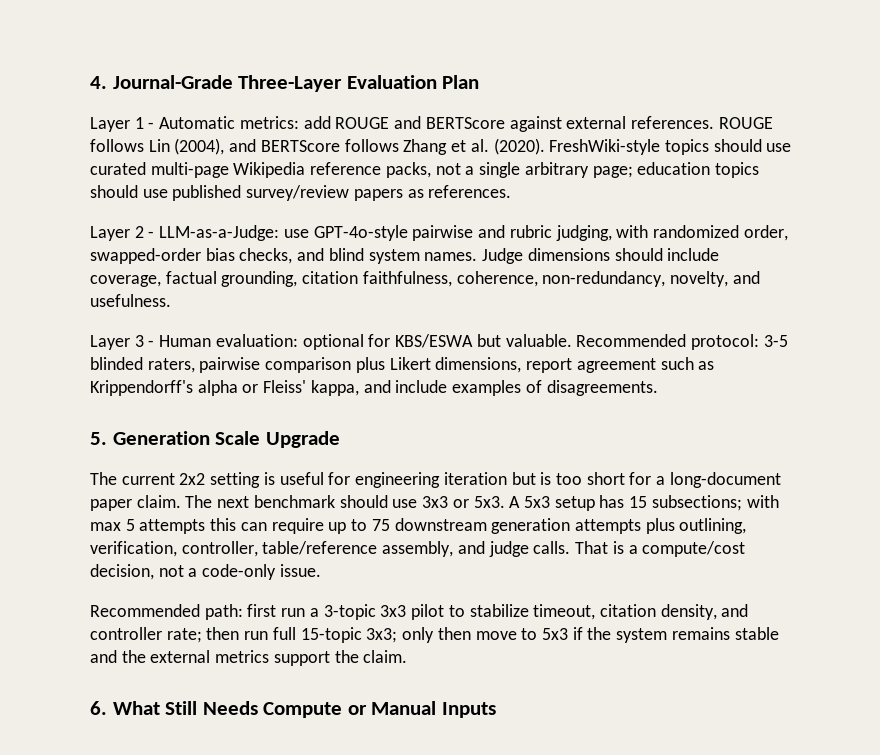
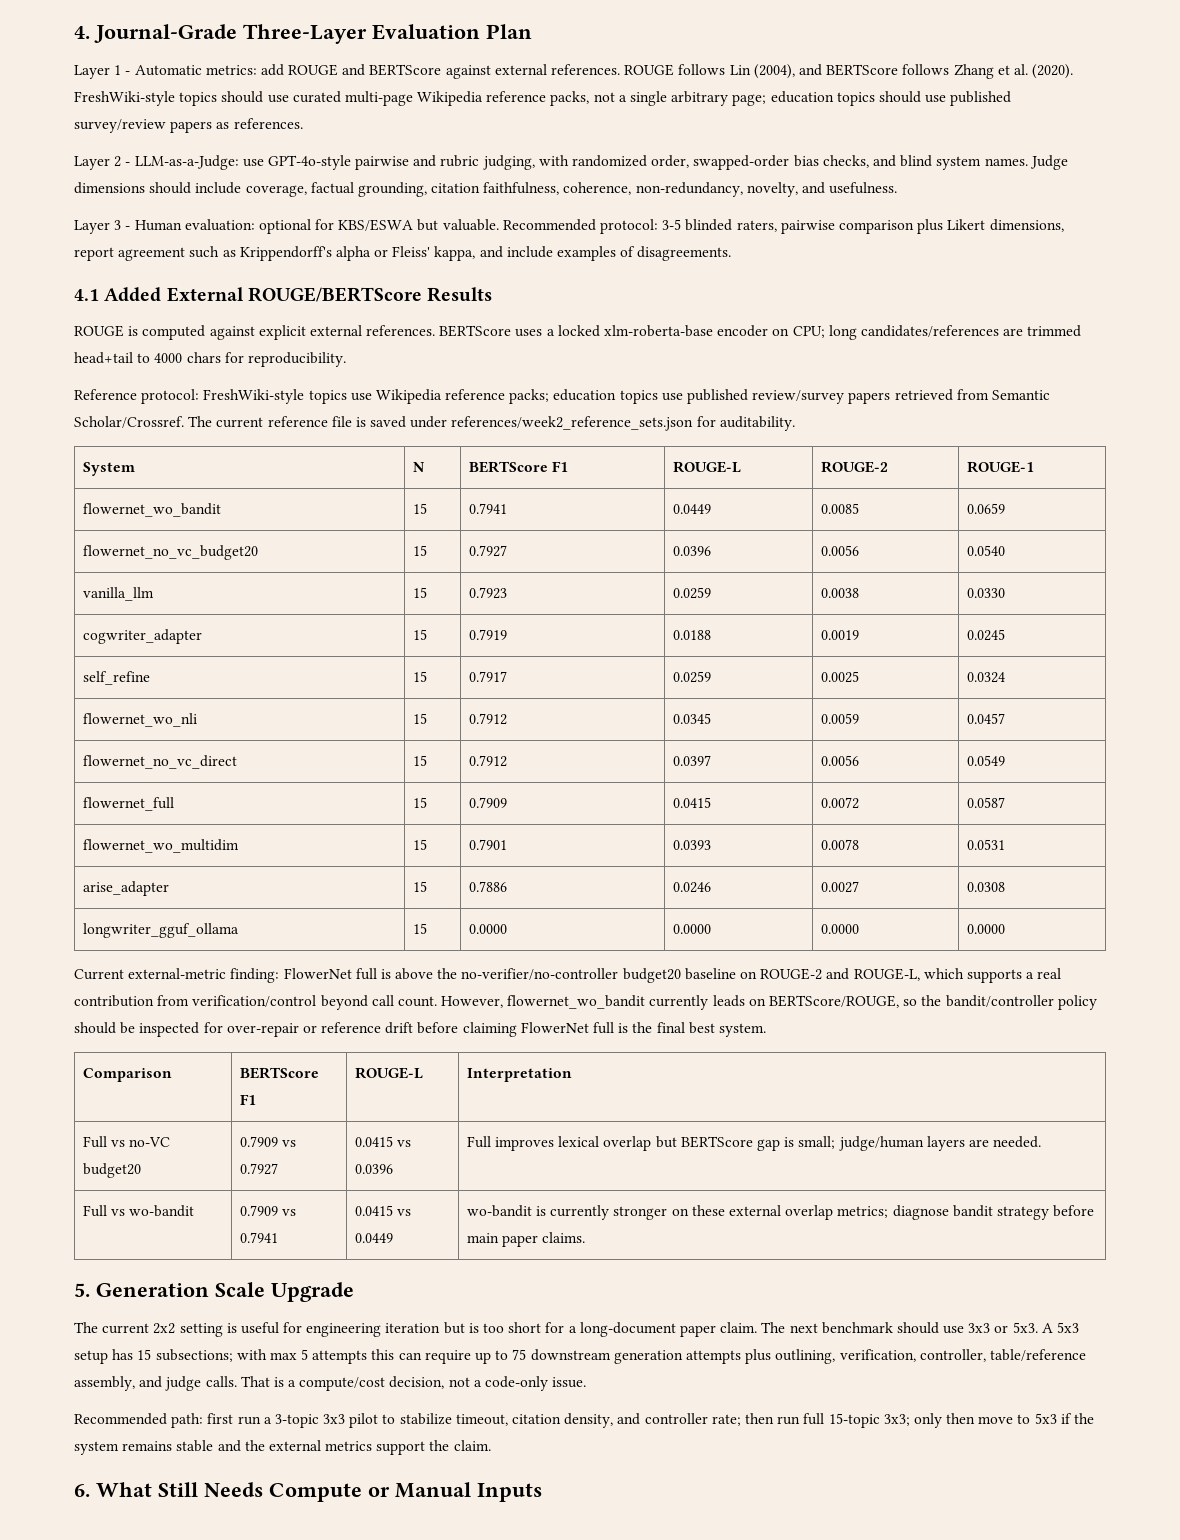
(658, 388) none -> [74,287,493,302] [74,325,1082,340] [74,352,346,367] [74,389,1050,404] [74,416,795,431] [82,462,135,476] [412,462,425,472] [468,461,569,473] [672,461,741,473] [820,461,888,473] [966,461,1034,473] [82,503,221,517] [412,503,427,514] [468,503,507,514] [672,504,711,514] [820,503,859,514] [966,503,1005,514] [82,545,258,560] [412,545,427,556] [468,545,507,557] [672,546,711,556] [820,545,859,556] [966,545,1005,556] [82,587,154,601] [412,587,427,598] [468,587,507,599] [672,587,711,599] [820,588,859,598] [966,588,1005,598] [82,629,202,644] [412,629,427,640] [468,629,507,640] [672,630,711,640] [820,630,859,640] [966,629,1005,641] [82,671,150,685] [412,671,427,682] [468,671,507,682] [672,671,711,683] [820,671,859,683] [966,672,1005,683] [82,713,197,727] [412,713,427,724] [468,713,507,725] [672,713,711,724] [820,713,859,724] [966,713,1005,724] [82,755,237,769] [412,755,427,766] [468,755,507,767] [672,755,711,766] [820,755,859,766] [966,755,1005,766] [82,797,174,811] [412,797,427,808] [468,797,507,808] [672,797,711,808] [820,797,859,809] [966,797,1005,808] [82,839,239,853] [412,839,427,850] [468,839,507,850] [672,840,711,850] [820,839,859,850] [966,839,1005,850] [82,881,169,896] [412,881,427,892] [468,881,507,892] [672,882,711,893] [820,881,859,893] [966,882,1005,892] [82,923,239,938] [412,923,427,934] [468,924,507,934] [672,924,711,934] [820,924,859,934] [966,924,1005,934] [74,968,1062,983] [74,995,1097,1010] [74,1022,766,1037] [82,1068,172,1082] [239,1067,319,1079] [239,1094,256,1105] [354,1067,423,1079] [466,1068,572,1082] [82,1136,171,1148] [82,1163,141,1178] [239,1136,297,1147] [239,1163,278,1175] [354,1136,412,1147] [354,1164,393,1174] [466,1136,1042,1151] [82,1205,195,1217] [239,1205,297,1216] [239,1232,278,1243] [354,1205,412,1216] [354,1233,393,1243] [466,1205,1095,1220] [466,1232,586,1247] // 4.1 Added External ROUGE/BERTScore Results // ROUGE is computed against explicit external references. BERTScore uses a locked xlm-roberta-base encoder on CPU; long candidates/references are trimmed head+tail to 4000 chars for reproducibility. // Reference protocol: FreshWiki-style topics use Wikipedia reference packs; education topics use published review/survey papers retrieved from Semantic Scholar/Crossref. The current reference file is saved under references/week2_reference_sets.json for auditability. // System | N | BERTScore F1 | ROUGE-L | ROUGE-2 | ROUGE-1 // flowernet_wo_bandit | 15 | 0.7941 | 0.0449 | 0.0085 | 0.0659 // flowernet_no_vc_budget20 | 15 | 0.7927 | 0.0396 | 0.0056 | 0.0540 // vanilla_llm | 15 | 0.7923 | 0.0259 | 0.0038 | 0.0330 // cogwriter_adapter | 15 | 0.7919 | 0.0188 | 0.0019 | 0.0245 // self_refine | 15 | 0.7917 | 0.0259 | 0.0025 | 0.0324 // flowernet_wo_nli | 15 | 0.7912 | 0.0345 | 0.0059 | 0.0457 // flowernet_no_vc_direct | 15 | 0.7912 | 0.0397 | 0.0056 | 0.0549 // flowernet_full | 15 | 0.7909 | 0.0415 | 0.0072 | 0.0587 // flowernet_wo_multidim | 15 | 0.7901 | 0.0393 | 0.0078 | 0.0531 // arise_adapter | 15 | 0.7886 | 0.0246 | 0.0027 | 0.0308 // longwriter_gguf_ollama | 15 | 0.0000 | 0.0000 | 0.0000 | 0.0000 // Current external-metric finding: FlowerNet full is above the no-verifier/no-controller budget20 baseline on ROUGE-2 and ROUGE-L, which supports a real contribution from verification/control beyond call count. However, flowernet_wo_bandit currently leads on BERTScore/ROUGE, so the bandit/controller policy should be inspected for over-repair or reference drift before claiming FlowerNet full is the final best system. // Comparison | BERTScore F1 | ROUGE-L | Interpretation // Full vs no-VC budget20 | 0.7909 vs 0.7927 | 0.0415 vs 0.0396 | Full improves lexical overlap but BERTScore gap is small; judge/human layers are needed. // Full vs wo-bandit | 0.7909 vs 0.7941 | 0.0415 vs 0.0449 | wo-bandit is currently stronger on these external overlap metrics; diagnose bandit strategy before main paper claims.

